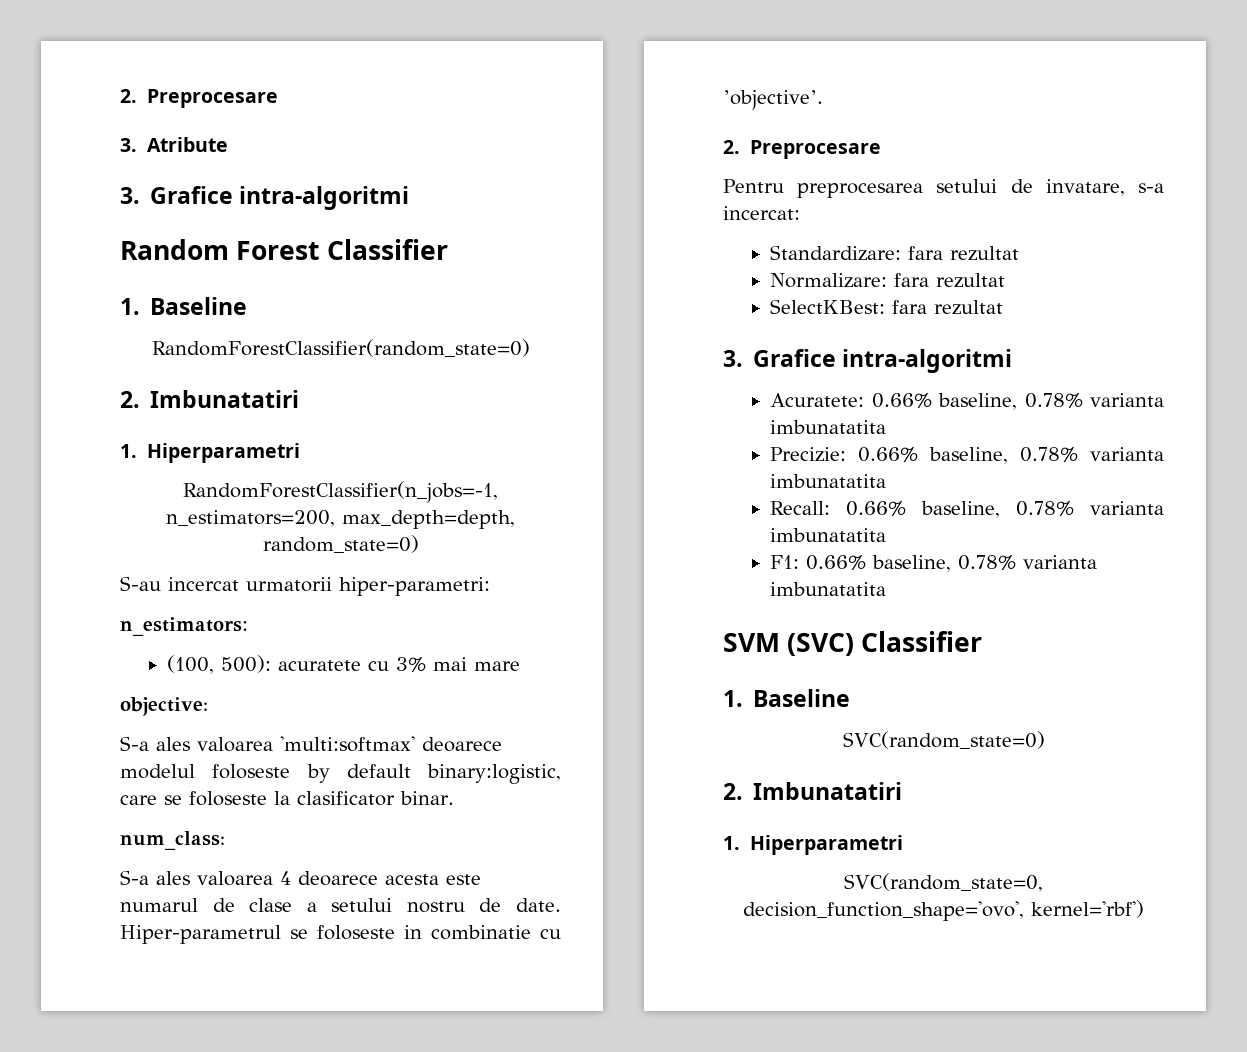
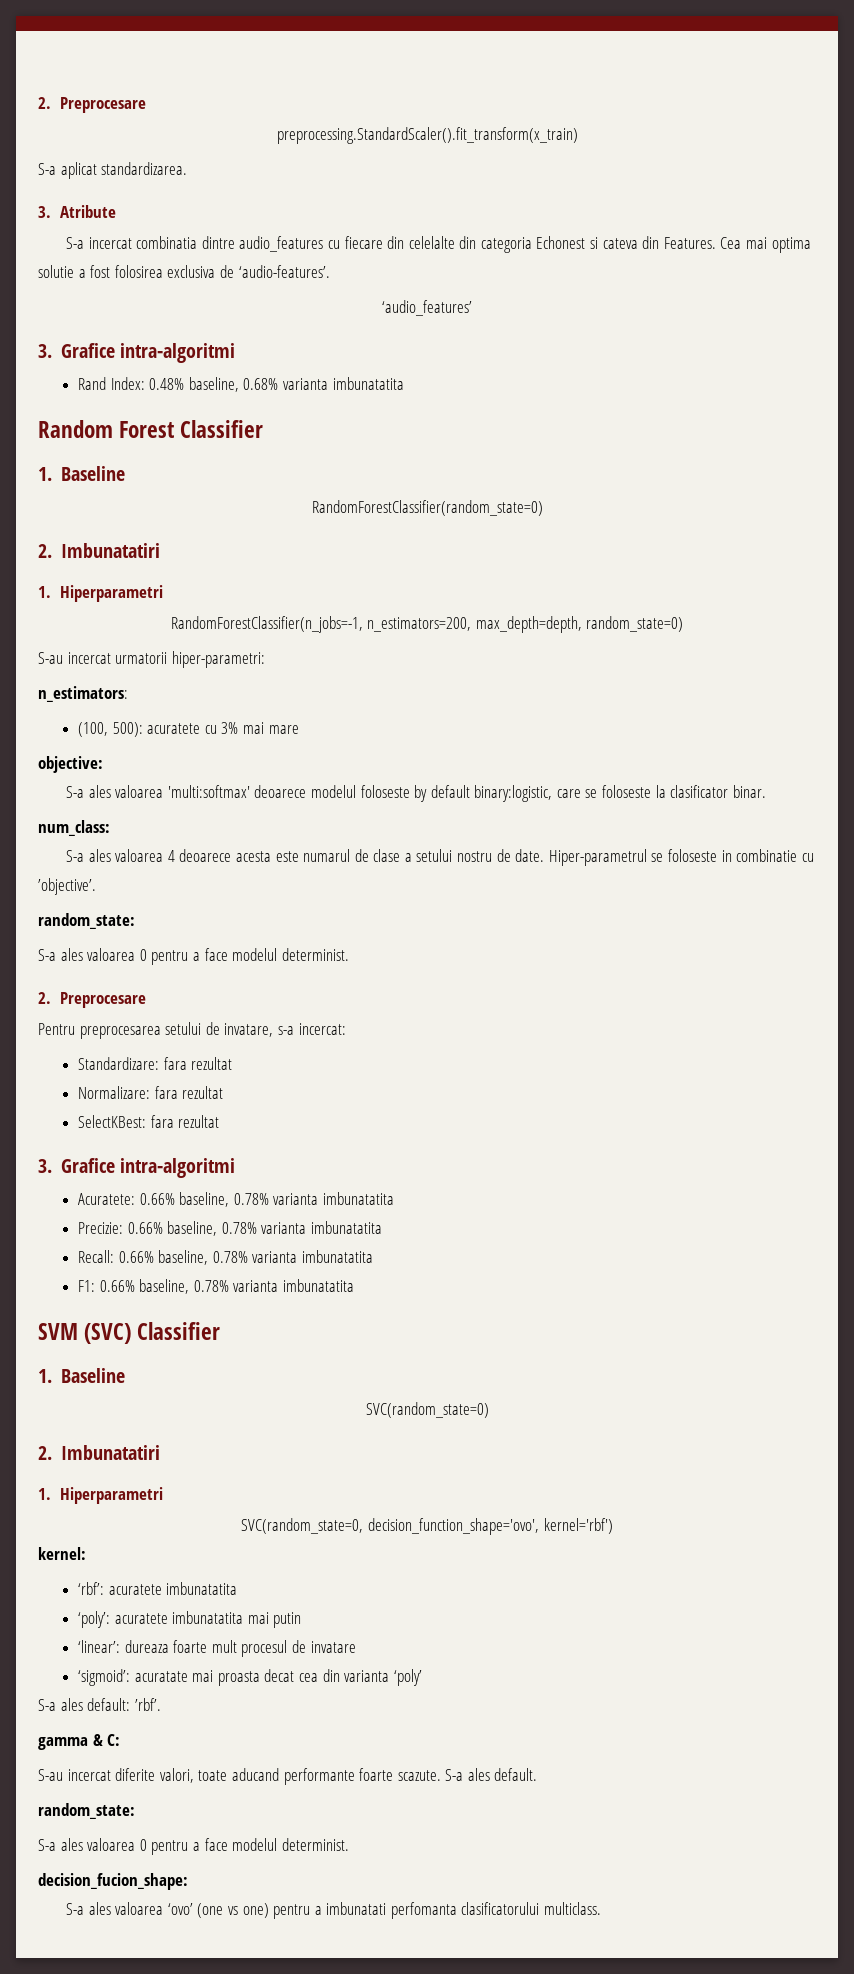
[120,89,279,108] [120,137,229,152] [120,186,410,210] 2. Preprocesare // 3. Atribute // 3. Grafice intra-algoritmi -> [38,97,146,113] [276,127,578,144] [38,162,188,179] [38,205,116,218] [65,236,811,253] [38,265,330,278] [382,300,472,316] [38,343,235,363] [78,377,404,392] 2. Preprocesare // preprocessing.StandardScaler().fit_transform(x_train) // S-a aplicat standardizarea. // 3. Atribute // S-a incercat combinatia dintre audio_features cu fiecare din celelalte din categoria Echonest si cateva din Features. Cea mai optima solutie a fost folosirea exclusiva de ‘audio-features’. // ‘audio_features’ // 3. Grafice intra-algoritmi // Rand Index: 0.48% baseline, 0.68% varianta imbunatatita
(823, 100) none -> [38,913,135,929] [38,948,349,965] // random_state: // S-a ales valoarea 0 pentru a face modelul determinist.
(1144, 909) none -> [38,1547,86,1560] [78,1582,238,1595] [78,1611,302,1628] [78,1640,356,1657] [78,1669,422,1686] [38,1698,161,1711] [38,1734,121,1750] [38,1768,538,1785] [38,1803,135,1819] [38,1838,349,1855] [38,1873,188,1890] [65,1902,602,1919] // kernel: // ‘rbf’: acuratete imbunatatita // ‘poly’: acuratete imbunatatita mai putin // ‘linear’: dureaza foarte mult procesul de invatare // ‘sigmoid’: acuratate mai proasta decat cea din varianta ‘poly’ // S-a ales default: ’rbf’. // gamma & C: // S-au incercat diferite valori, toate aducand performante foarte scazute. S-a ales default. // random_state: // S-a ales valoarea 0 pentru a face modelul determinist. // decision_fucion_shape: // S-a ales valoarea ‘ovo’ (one vs one) pentru a imbunatati perfomanta clasificatorului multiclass.

